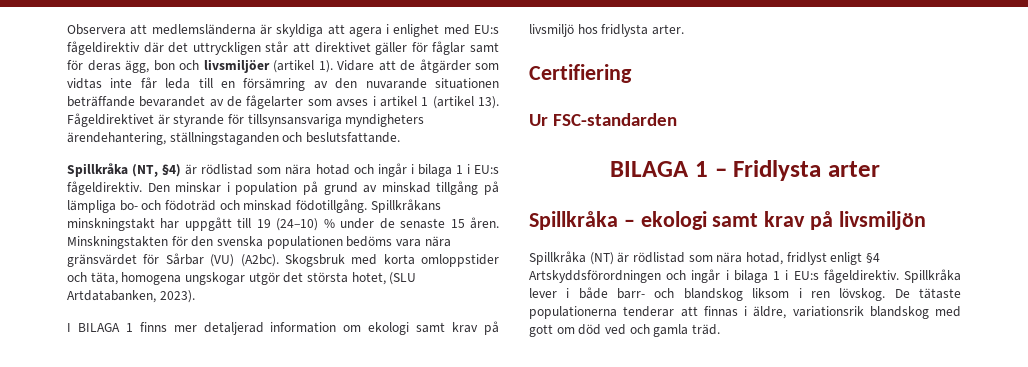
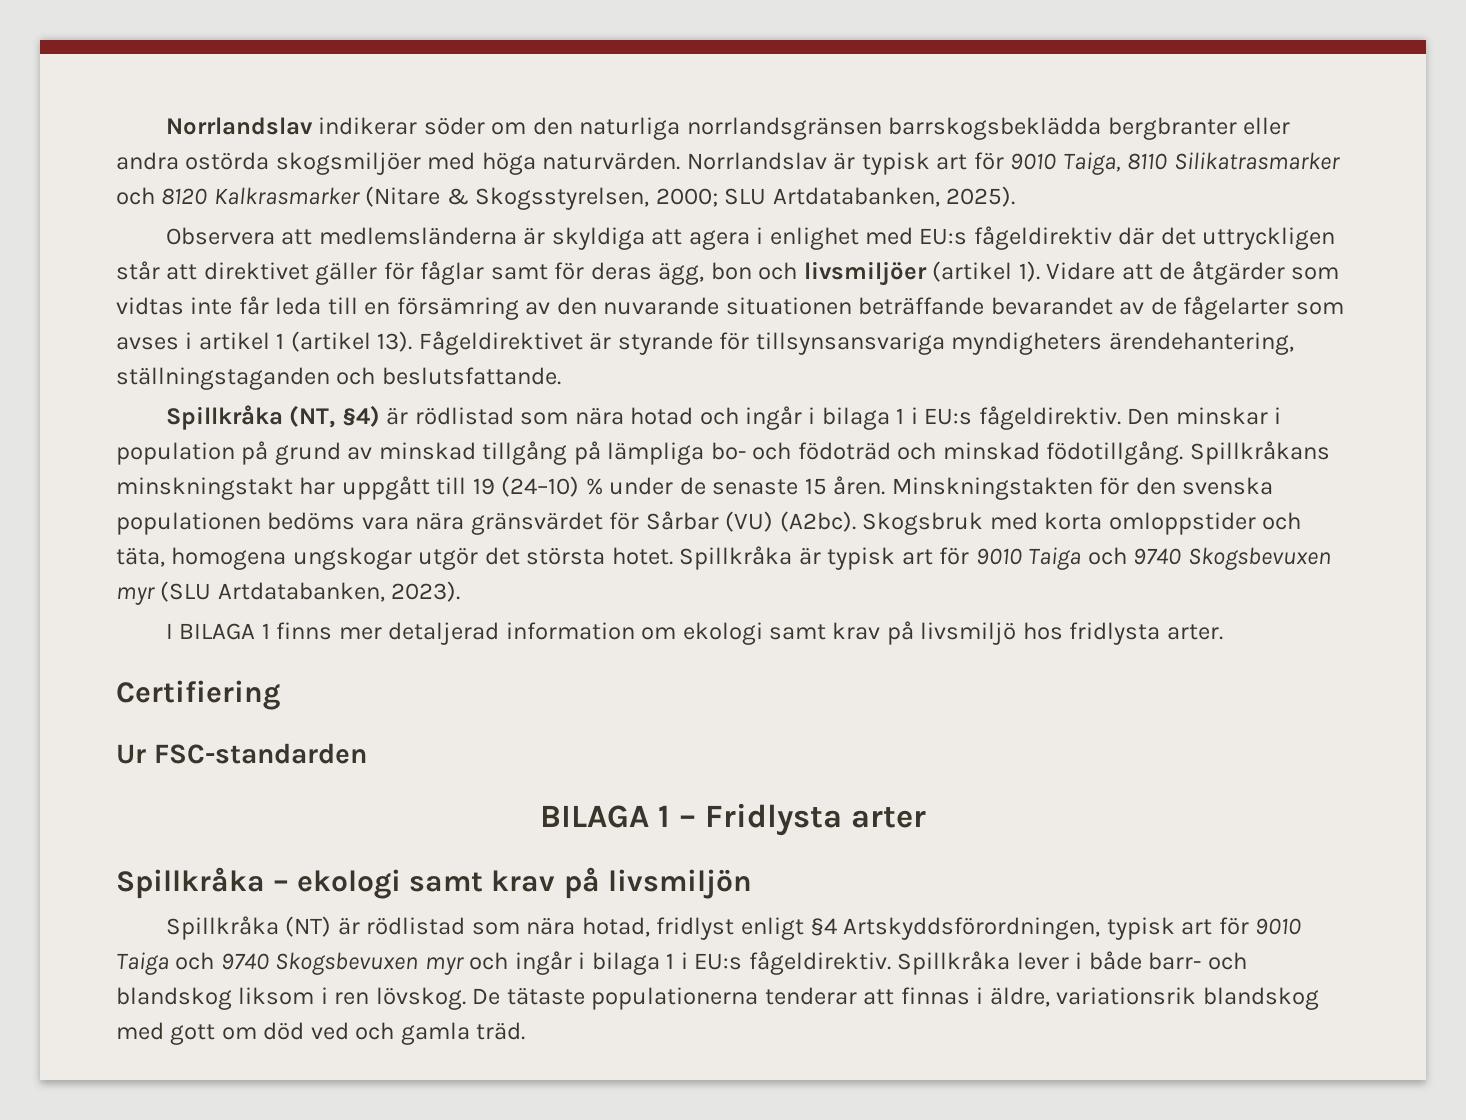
(67, 29) none -> [165,117,1291,140] [116,152,1340,175] [116,186,1016,210] Norrlandslav indikerar söder om den naturliga norrlandsgränsen barrskogsbeklädda bergbranter eller andra ostörda skogsmiljöer med höga naturvärden. Norrlandslav är typisk art för 9010 Taiga, 8110 Silikatrasmarker och 8120 Kalkrasmarker (Nitare & Skogsstyrelsen, 2000; SLU Artdatabanken, 2025). //
[351,272,386,285] hotet, -> [611,546,1331,570] [116,587,155,605] hotet. Spillkråka är typisk art för 9010 Taiga och 9740 Skogsbevuxen myr
[529,270,661,283] Artskyddsförordningen -> [843,917,1302,940] [116,952,464,975] Artskyddsförordningen, typisk art för 9010 Taiga och 9740 Skogsbevuxen myr

